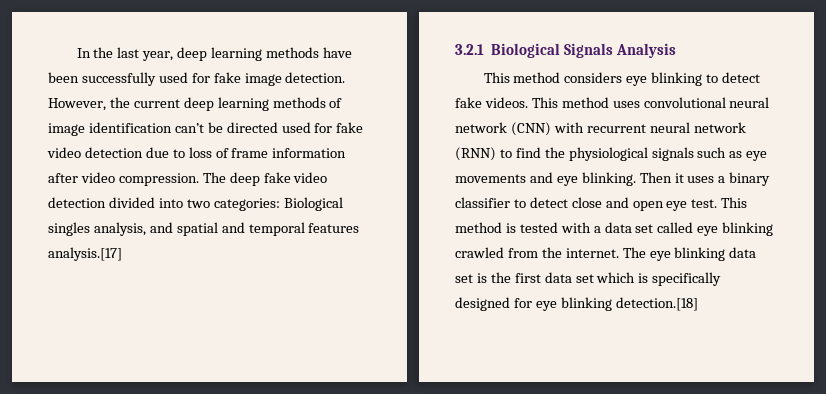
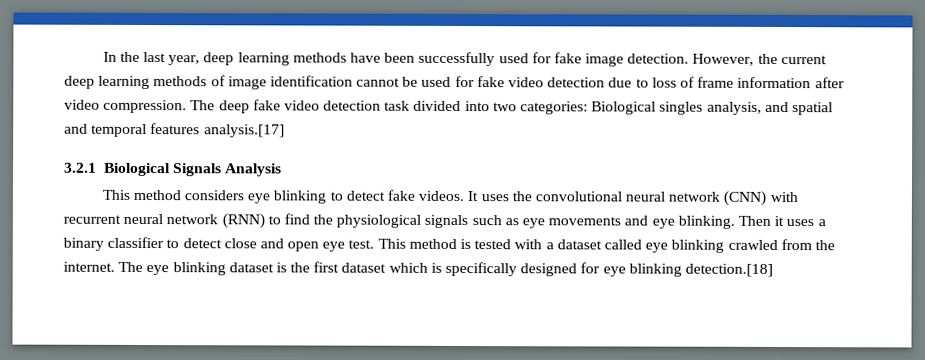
[174,122,278,133] can’t be directed -> [356,76,419,87] cannot be
(106, 202) none -> [384,100,411,111] task
[531,97,640,108] This method uses -> [467,191,532,202] It uses the
[604,222,654,233] data set -> [556,239,602,250] dataset
[729,247,757,258] [455,274,473,283] data set -> [228,262,274,273] dataset
[544,272,594,283] data set -> [341,262,387,273] dataset

